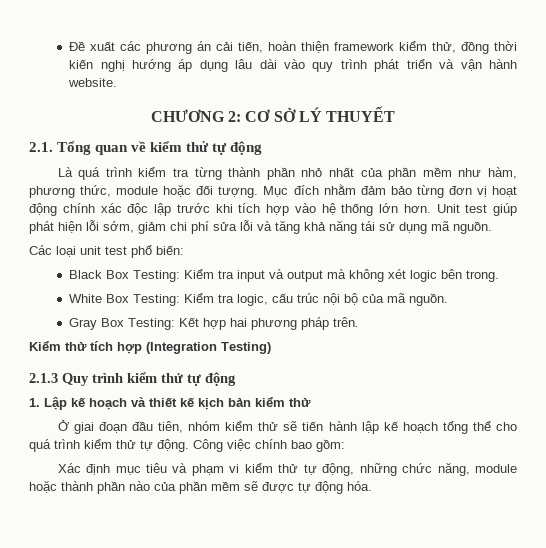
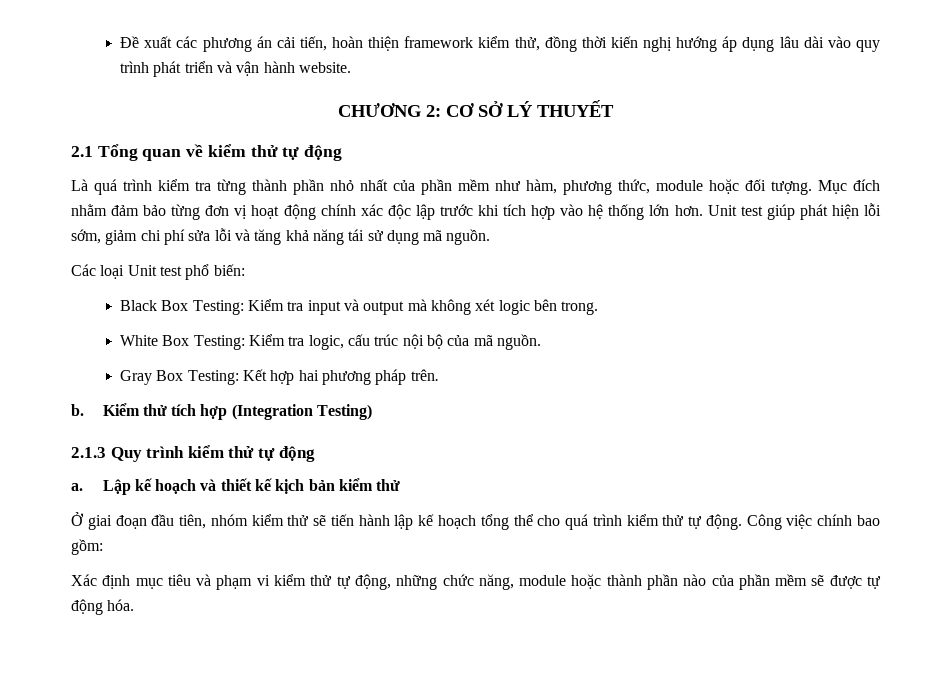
[29,142,53,152] 2.1. -> [71,146,93,157] 2.1
[80,246,101,255] unit -> [127,265,157,276] Unit
(360, 322) none -> [71,404,84,416] b.
[29,398,40,407] 1. -> [71,483,83,491] a.

